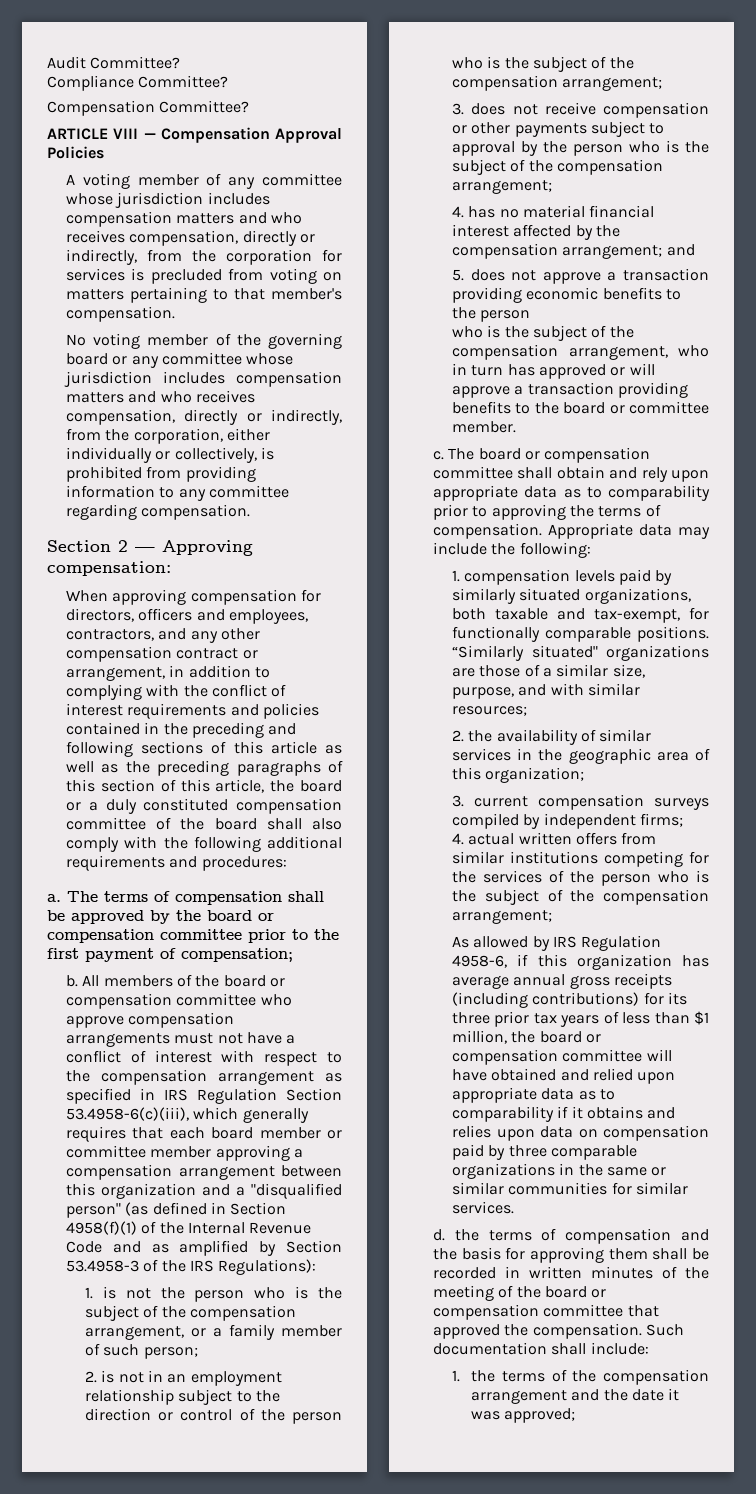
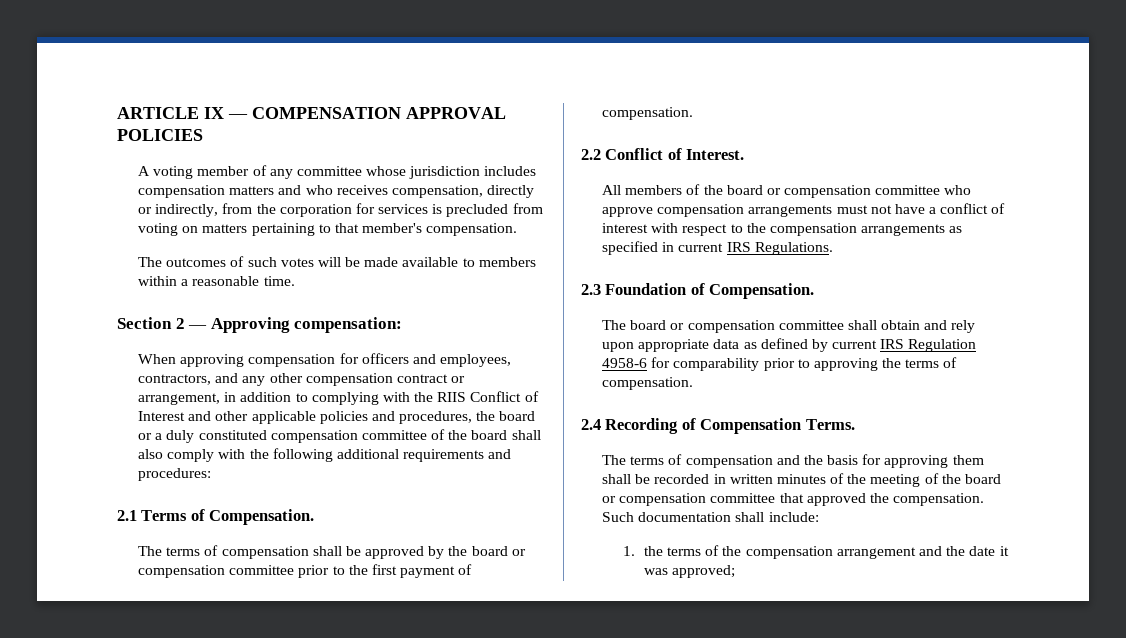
[47,56,181,69] [47,75,229,91] [47,100,250,116] [47,127,342,143] [47,146,104,159] Audit Committee? // Compliance Committee? // Compensation Committee? // ARTICLE VIII — Compensation Approval Policies -> [117,107,506,119] [117,129,203,141] ARTICLE IX — COMPENSATION APPROVAL POLICIES
[66,333,343,349] [66,352,294,368] [64,371,342,387] [66,390,255,403] [66,409,342,425] [66,428,270,444] [66,447,274,463] [66,466,256,482] [66,485,289,501] [66,504,251,520] No voting member of the governing board or any committee whose jurisdiction includes compensation matters and who receives compensation, directly or indirectly, from the corporation, either individually or collectively, is prohibited from providing information to any committee regarding compensation. -> [137,256,536,267] [137,276,295,286] The outcomes of such votes will be made available to members within a reasonable time.
[66,608,135,622] directors, -> (359, 358) none
[211,684,287,697] [66,703,319,719] [66,722,297,738] [66,741,342,757] [66,760,343,776] [66,779,265,793] conflict of interest requirements and policies contained in the preceding and following sections of this article as well as the preceding paragraphs of this section of this article, -> [437,391,539,402] [137,411,473,424] RIIS Conflict of Interest and other applicable policies and procedures,
[47,894,61,902] a. -> [117,509,315,525] 2.1 Terms of Compensation. //
[181,948,293,962] [66,975,79,987] compensation; // b. -> [601,107,693,120] [581,148,745,160] compensation. // 2.2 Conflict of Interest. //
[218,1071,315,1085] arrangement -> [861,224,946,236] arrangements
[164,1088,342,1104] [66,1107,309,1123] [66,1126,342,1142] [66,1145,303,1161] [66,1164,342,1180] [66,1183,342,1199] [66,1202,287,1218] [66,1221,312,1235] [66,1240,342,1256] [66,1259,317,1275] [85,1286,342,1302] [85,1305,297,1321] [85,1324,342,1340] [85,1343,198,1359] [85,1370,282,1386] [85,1389,281,1405] [85,1408,342,1424] [452,56,634,72] [452,75,663,91] [452,102,709,118] [452,121,665,137] [452,140,709,156] [452,159,664,175] [452,180,553,194] [452,205,655,218] [452,224,621,240] [452,243,695,259] [452,268,709,284] [452,287,682,303] [452,307,531,322] [452,325,634,341] [452,344,709,360] [452,363,655,379] [452,382,689,398] [452,401,709,414] [452,421,517,433] [433,451,445,460] IRS Regulation Section 53.4958-6(c)(iii), which generally requires that each board member or committee member approving a compensation arrangement between this organization and a "disqualified person" (as defined in Section 4958(f)(1) of the Internal Revenue Code and as amplified by Section 53.4958-3 of the IRS Regulations): // 1. is not the person who is the subject of the compensation arrangement, or a family member of such person; // 2. is not in an employment relationship subject to the direction or control of the person who is the subject of the compensation arrangement; // 3. does not receive compensation or other payments subject to approval by the person who is the subject of the compensation arrangement; // 4. has no material financial interest affected by the compensation arrangement; and // 5. does not approve a transaction providing economic benefits to the person // who is the subject of the compensation arrangement, who in turn has approved or will approve a transaction providing benefits to the board or committee member. // c. -> [678,242,833,255] [581,283,815,299] current IRS Regulations. // 2.3 Foundation of Compensation. //
[586,487,602,498] to -> [760,338,977,352] [601,357,671,368] defined by current IRS Regulation 4958-6 for
[548,523,710,539] [433,542,591,558] [452,569,673,585] [452,588,691,604] [452,607,709,623] [452,626,709,642] [452,645,709,661] [452,664,645,678] [452,683,641,699] [452,706,528,716] [452,729,652,745] [452,748,710,764] [452,767,585,783] [452,794,709,810] [452,813,684,829] [452,832,657,845] [452,851,709,867] [452,870,709,886] [452,889,709,905] [452,910,553,924] [452,935,662,951] [452,954,709,970] [452,973,673,989] [452,992,688,1008] [452,1011,709,1027] [452,1030,602,1044] [452,1049,672,1065] [452,1068,676,1084] [452,1087,616,1103] [452,1106,676,1122] [452,1125,709,1141] [452,1144,638,1160] [452,1163,667,1179] [452,1182,689,1195] [452,1201,515,1214] [433,1229,479,1241] Appropriate data may include the following: // 1. compensation levels paid by similarly situated organizations, both taxable and tax-exempt, for functionally comparable positions. “Similarly situated" organizations are those of a similar size, purpose, and with similar resources; // 2. the availability of similar services in the geographic area of this organization; // 3. current compensation surveys compiled by independent firms; // 4. actual written offers from similar institutions competing for the services of the person who is the subject of the compensation arrangement; // As allowed by IRS Regulation 4958-6, if this organization has average annual gross receipts (including contributions) for its three prior tax years of less than $1 million, the board or compensation committee will have obtained and relied upon appropriate data as to comparability if it obtains and relies upon data on compensation paid by three comparable organizations in the same or similar communities for similar services. // d. the -> [581,418,855,434] [601,455,626,465] // 2.4 Recording of Compensation Terms. // The

